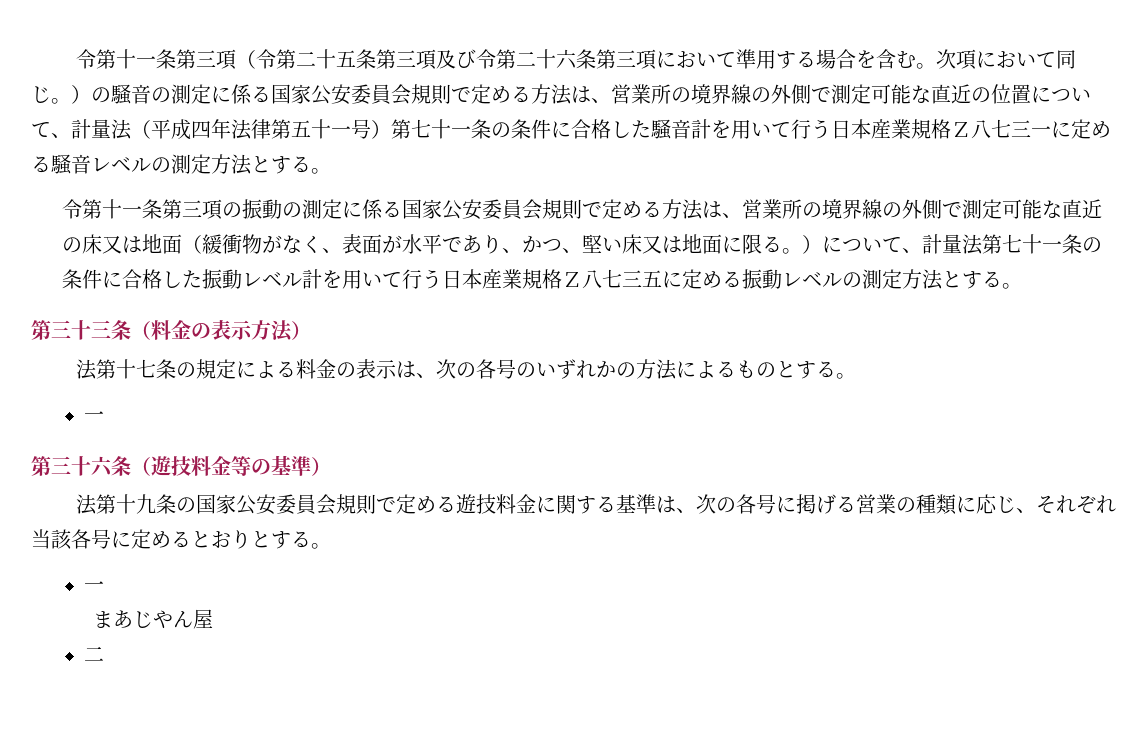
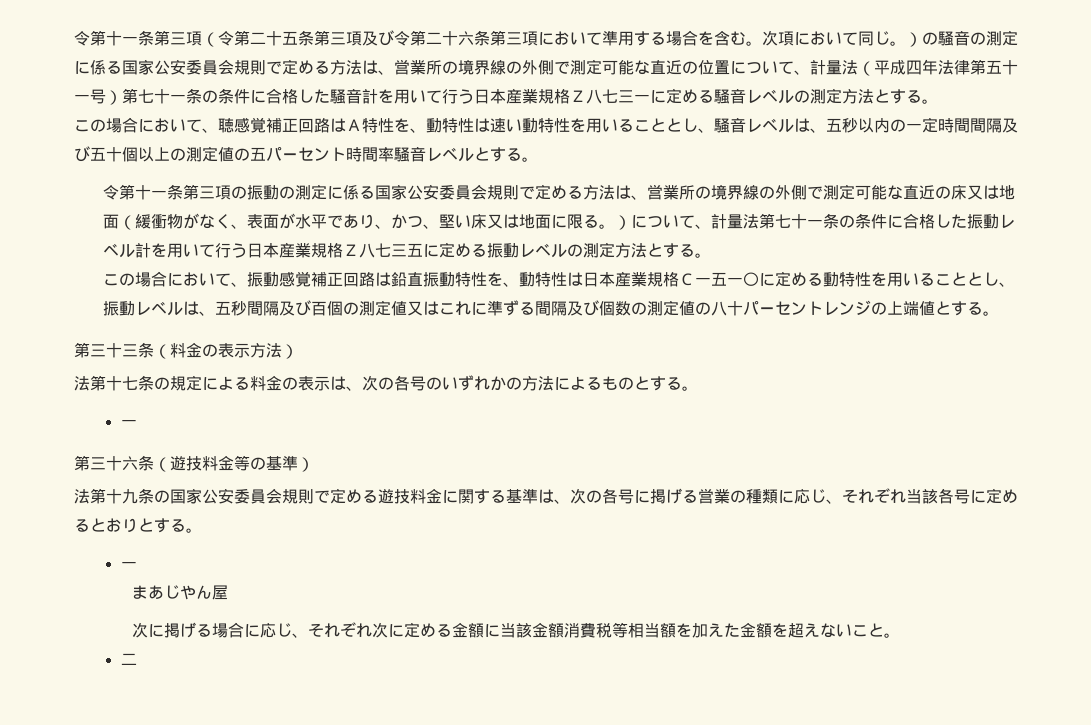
(331, 171) none -> [74,117,1018,133] [74,146,538,162] // この場合において、聴感覚補正回路はＡ特性を、動特性は速い動特性を用いることとし、騒音レベルは、五秒以内の一定時間間隔及び五十個以上の測定値の五パーセント時間率騒音レベルとする。
(1022, 286) none -> [103,271,1016,287] [103,300,1000,316] // この場合において、振動感覚補正回路は鉛直振動特性を、動特性は日本産業規格Ｃ一五一〇に定める動特性を用いることとし、振動レベルは、五秒間隔及び百個の測定値又はこれに準ずる間隔及び個数の測定値の八十パーセントレンジの上端値とする。
(213, 619) none -> [132,622,901,638] // 次に掲げる場合に応じ、それぞれ次に定める金額に当該金額消費税等相当額を加えた金額を超えないこと。

